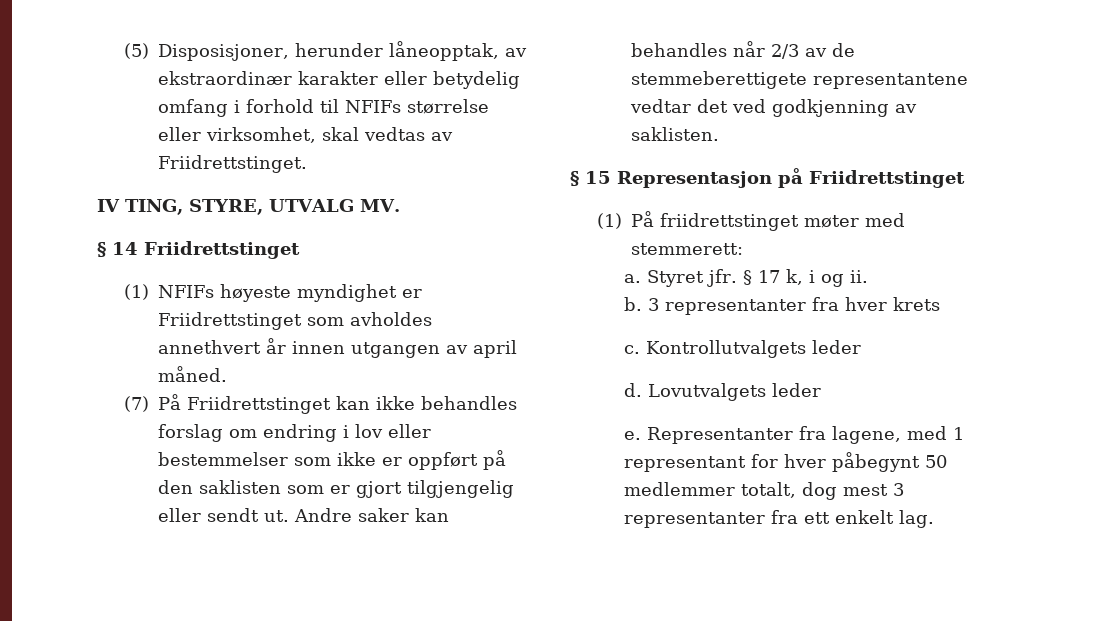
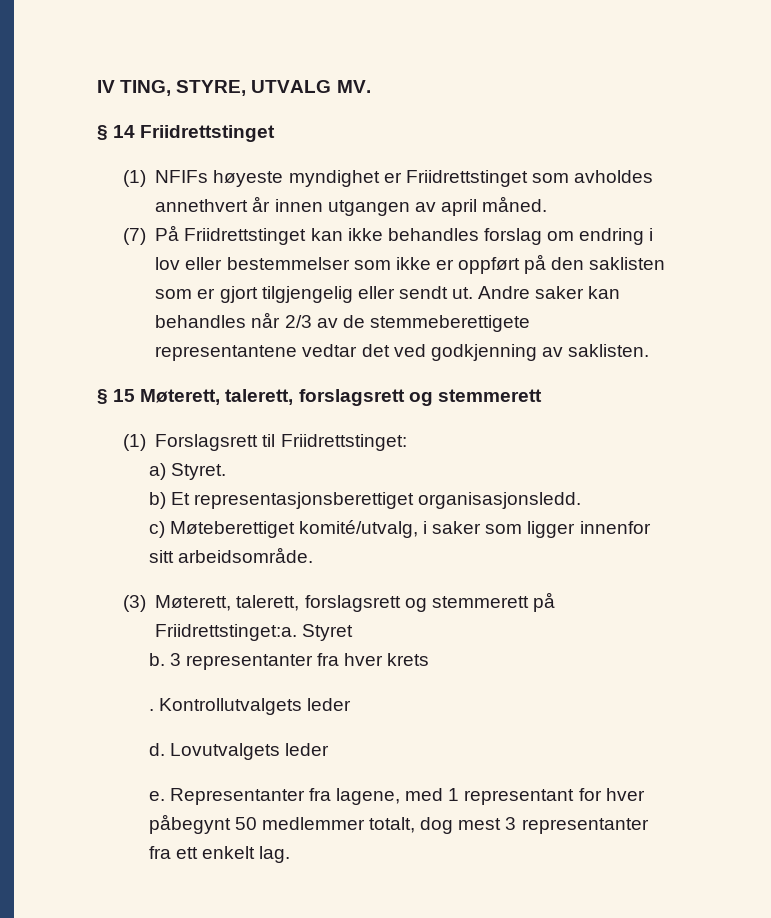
[123,41,527,61] [157,71,520,89] [157,99,489,117] [157,127,453,143] [157,155,307,173] (5) Disposisjoner, herunder låneopptak, av ekstraordinær karakter eller betydelig omfang i forhold til NFIFs størrelse eller virksomhet, skal vedtas av Friidrettstinget. // -> (97, 86) none
[617,168,965,188] [596,211,905,231] [630,243,743,255] [623,269,868,287] Representasjon på Friidrettstinget // (1) På friidrettstinget møter med stemmerett: // a. Styret jfr. § 17 k, i og ii. -> [140,389,542,406] [122,434,407,451] [148,463,226,480] [148,492,582,509] [148,520,651,538] [148,547,313,563] [122,592,555,612] [155,624,354,641] Møterett, talerett, forslagsrett og stemmerett // (1) Forslagsrett til Friidrettstinget: // a) Styret. // b) Et representasjonsberettiget organisasjonsledd. // c) Møteberettiget komité/utvalg, i saker som ligger innenfor sitt arbeidsområde. // (3) Møterett, talerett, forslagsrett og stemmerett på Friidrettstinget:a. Styret
[623,345,640,354] c. -> [148,709,154,711] .

